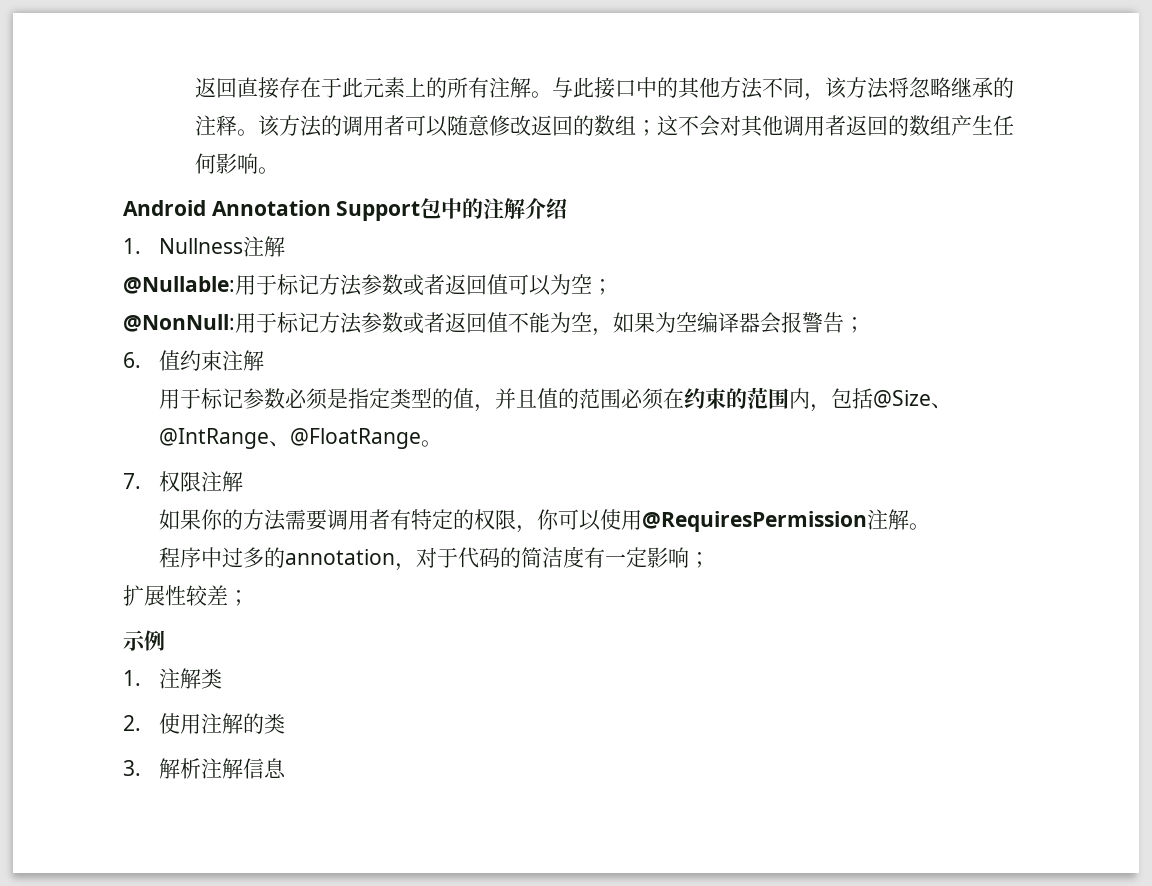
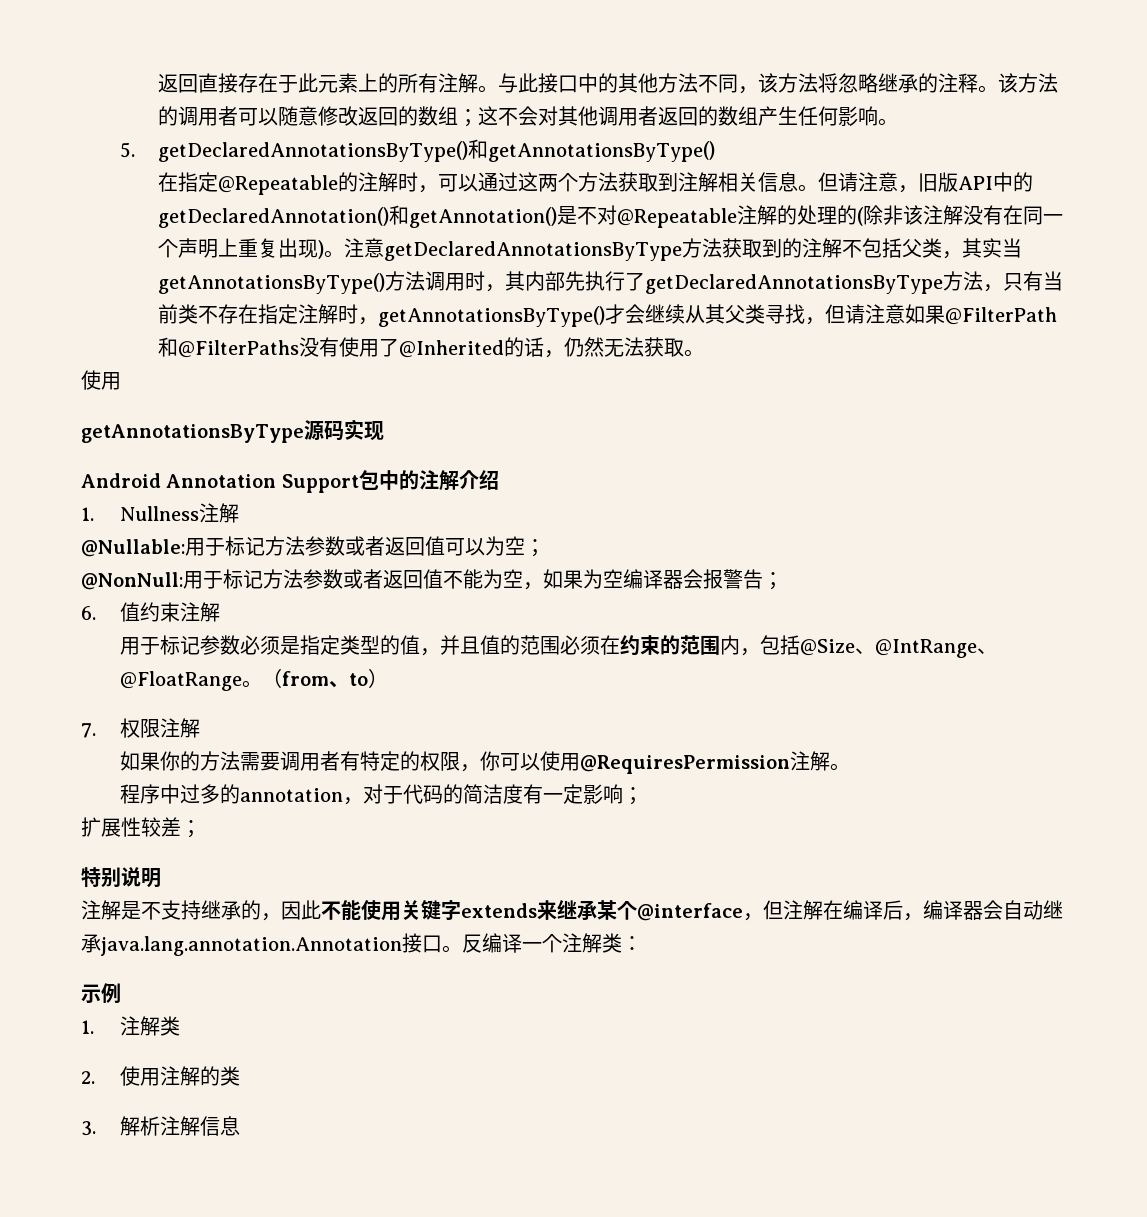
(280, 170) none -> [119,139,716,162] [158,172,1034,195] [158,205,1064,228] [158,238,1023,261] [158,271,1064,294] [158,304,1058,327] [158,337,705,358] [81,370,121,390] [81,419,384,443] // 5. getDeclaredAnnotationsByType()和getAnnotationsByType() // 在指定@Repeatable的注解时，可以通过这两个方法获取到注解相关信息。但请注意，旧版API中的getDeclaredAnnotation()和getAnnotation()是不对@Repeatable注解的处理的(除非该注解没有在同一个声明上重复出现)。注意getDeclaredAnnotationsByType方法获取到的注解不包括父类，其实当getAnnotationsByType()方法调用时，其内部先执行了getDeclaredAnnotationsByType方法，只有当前类不存在指定注解时，getAnnotationsByType()才会继续从其父类寻找，但请注意如果@FilterPath和@FilterPaths没有使用了@Inherited的话，仍然无法获取。 // 使用 // getAnnotationsByType源码实现
(443, 443) none -> [261,668,388,688] （from、to）
(249, 598) none -> [81,867,161,888] [81,899,1063,921] [81,933,642,956] // 特别说明 // 注解是不支持继承的，因此不能使用关键字extends来继承某个@interface，但注解在编译后，编译器会自动继承java.lang.annotation.Annotation接口。反编译一个注解类：

